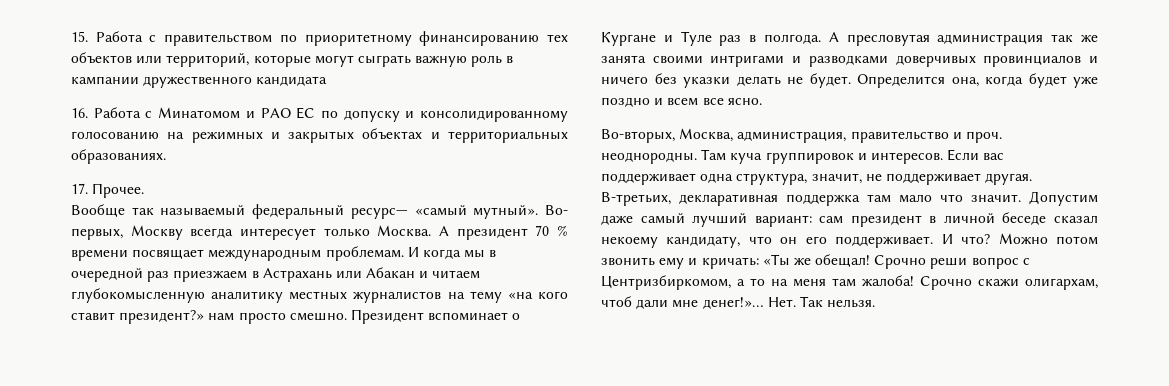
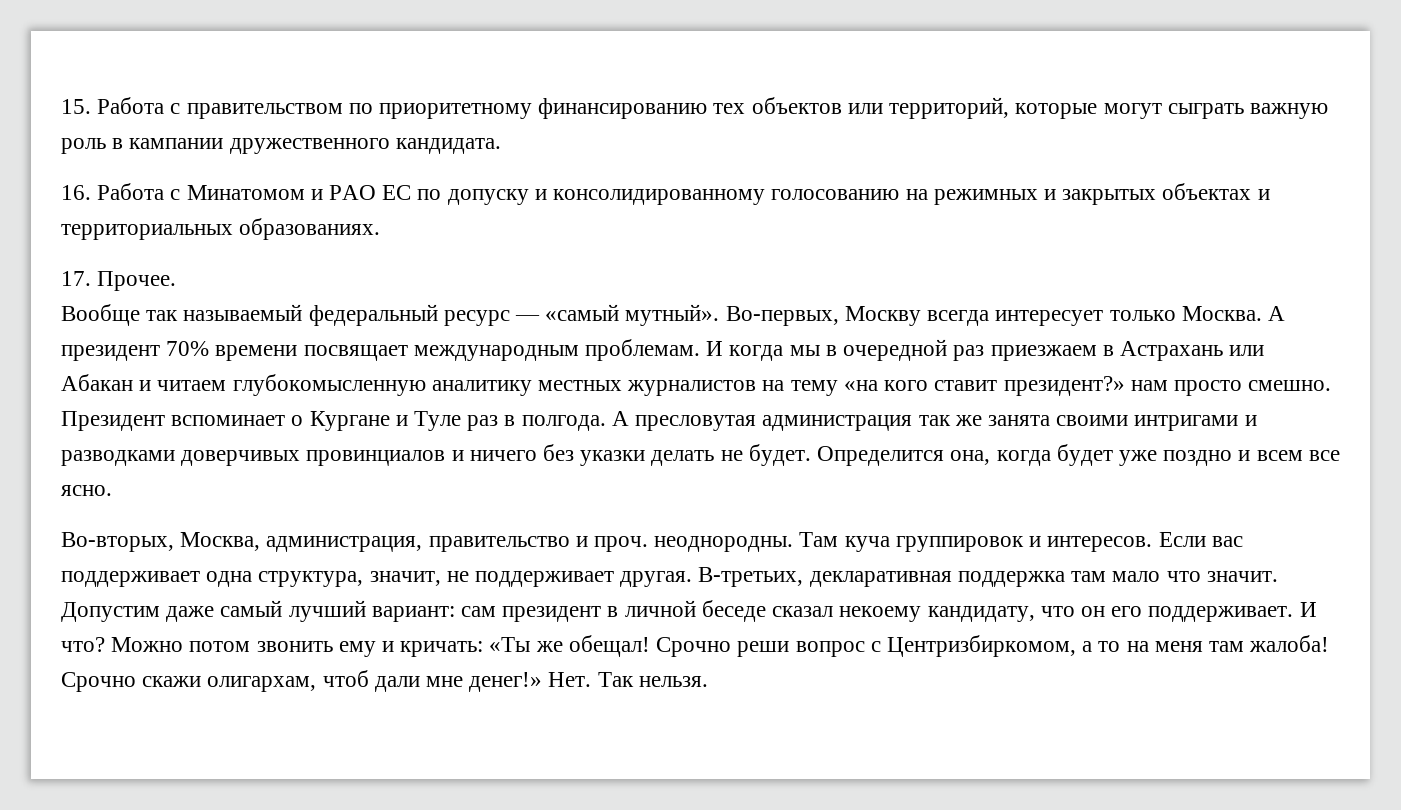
[256,76,328,86] кандидата -> [395,138,501,154] кандидата.
[350,205,568,219] [71,228,123,240] ресурс— «самый мутный». Во- первых, -> [443,304,839,326] ресурс — «самый мутный». Во-первых,
[535,225,568,236] 70 % -> [166,341,210,356] 70%
[702,297,764,309] денег!»… -> [469,672,543,692] денег!»

